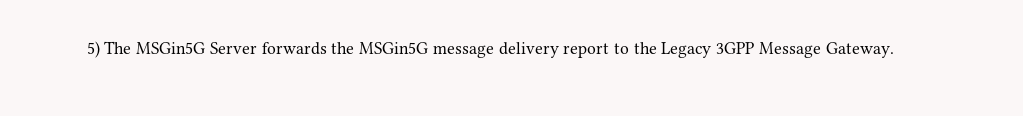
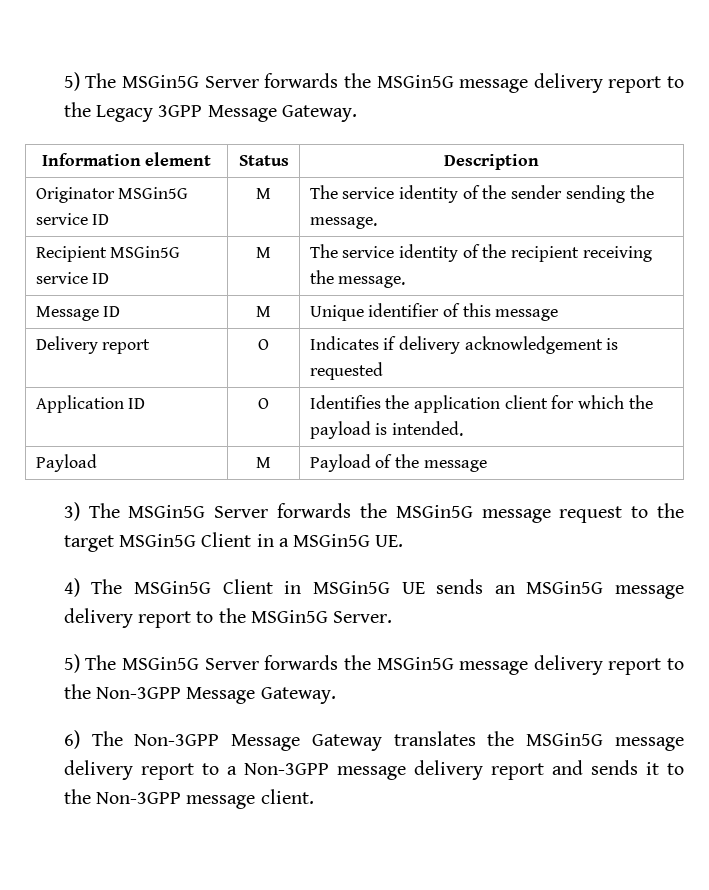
(894, 50) none -> [41,152,212,166] [238,155,289,166] [444,154,539,170] [35,187,189,203] [35,213,110,225] [256,188,271,199] [309,185,654,203] [309,217,377,229] [35,246,181,262] [35,272,110,284] [256,247,271,258] [309,244,652,262] [309,270,406,288] [35,306,121,321] [256,306,271,317] [309,303,559,321] [35,336,151,354] [258,339,269,350] [309,336,619,354] [309,362,383,380] [35,395,146,413] [258,398,269,409] [309,395,653,413] [309,421,463,439] [35,454,97,472] [256,457,271,468] [309,454,487,472] [63,502,684,523] [63,532,404,552] [63,578,684,599] [63,608,393,628] [63,654,684,675] [63,684,336,704] [63,730,684,751] [63,760,685,780] [63,789,314,809] // Information element | Status | Description // Originator MSGin5G service ID | M | The service identity of the sender sending the message. // Recipient MSGin5G service ID | M | The service identity of the recipient receiving the message. // Message ID | M | Unique identifier of this message // Delivery report | O | Indicates if delivery acknowledgement is requested // Application ID | O | Identifies the application client for which the payload is intended. // Payload | M | Payload of the message // 3) The MSGin5G Server forwards the MSGin5G message request to the target MSGin5G Client in a MSGin5G UE. // 4) The MSGin5G Client in MSGin5G UE sends an MSGin5G message delivery report to the MSGin5G Server. // 5) The MSGin5G Server forwards the MSGin5G message delivery report to the Non-3GPP Message Gateway. // 6) The Non-3GPP Message Gateway translates the MSGin5G message delivery report to a Non-3GPP message delivery report and sends it to the Non-3GPP message client.

